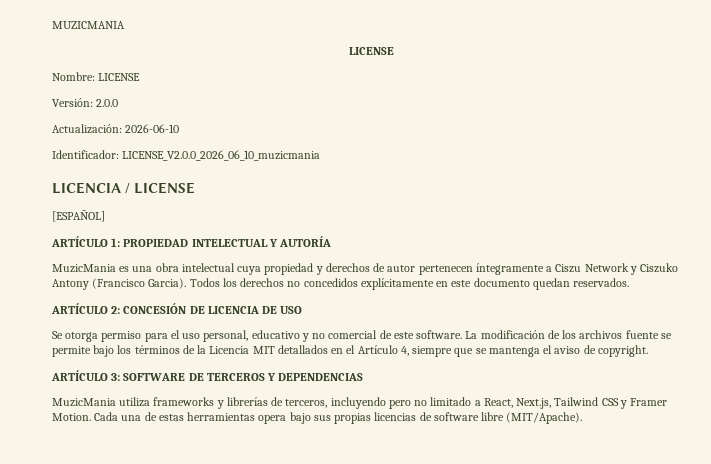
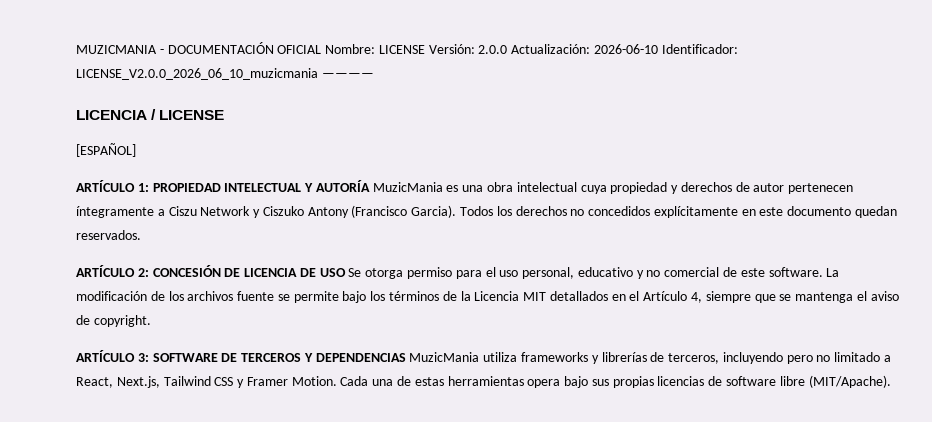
[348,47,394,55] // LICENSE // -> [159,42,322,54] - DOCUMENTACIÓN OFICIAL
(141, 77) // -> (425, 49) none
(119, 103) // -> (508, 49) none
(180, 128) // -> (659, 49) none
(321, 155) none -> [321,73,374,78] ————
(332, 241) // -> (370, 186) none
(303, 310) // -> (346, 272) none
(364, 377) // -> (406, 357) none

